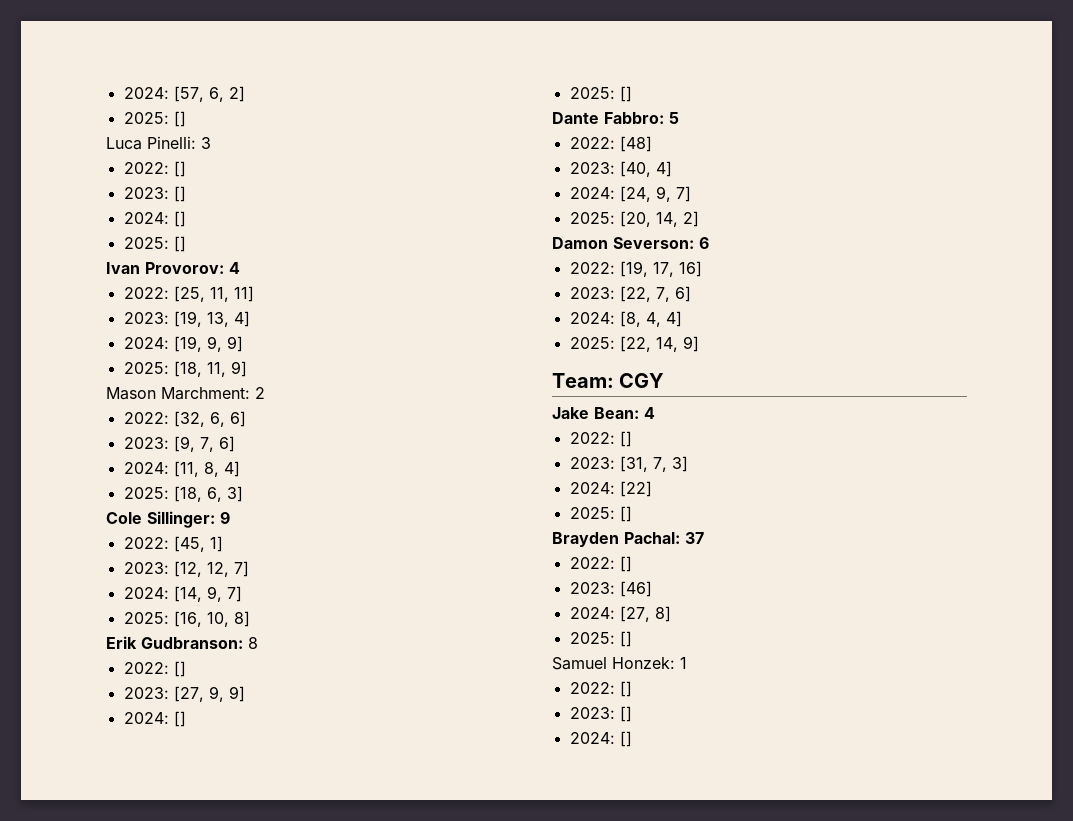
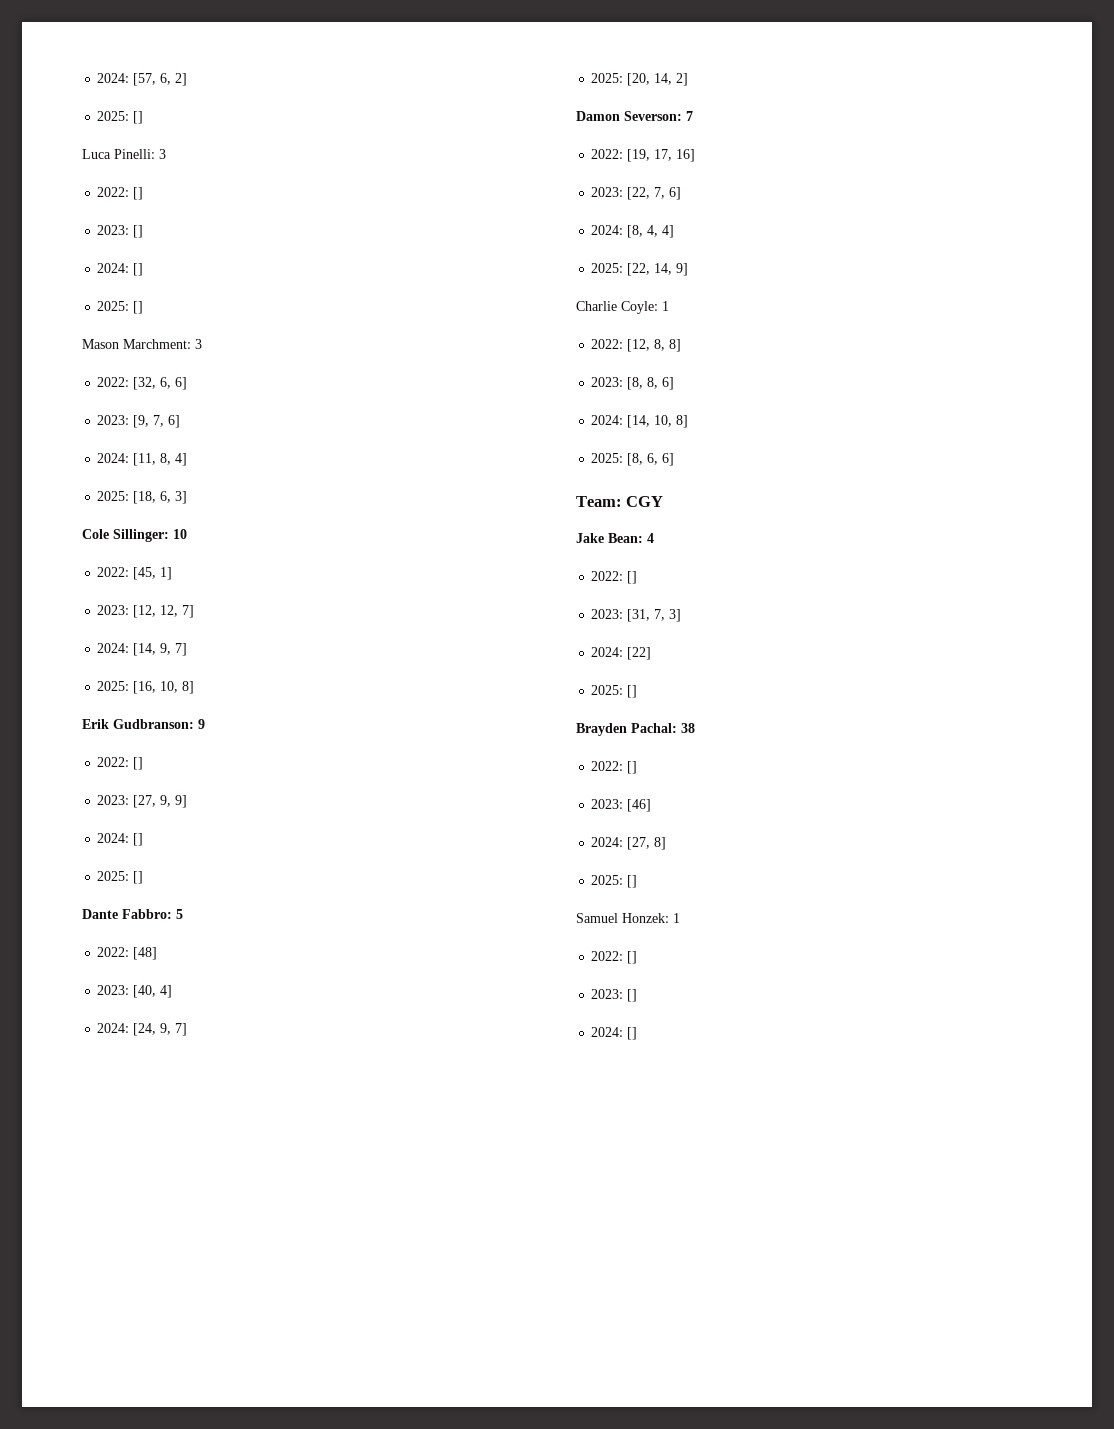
[106,262,240,274] [123,286,254,302] [123,311,250,327] [123,336,243,352] [123,361,247,377] // Ivan Provorov: 4 // 2022: [25, 11, 11] // 2023: [19, 13, 4] // 2024: [19, 9, 9] // 2025: [18, 11, 9] -> (144, 307) none
[255,387,265,399] 2 -> [195,339,202,349] 3
[220,511,230,524] 9 -> [173,529,187,539] 10
[248,637,258,649] 8 -> [198,719,205,729] 9
[699,237,709,249] 6 -> [686,111,693,121] 7
(699, 344) none -> [576,301,669,314] [591,339,682,352] [591,377,675,390] [591,415,689,428] [591,453,675,466] // Charlie Coyle: 1 // 2022: [12, 8, 8] // 2023: [8, 8, 6] // 2024: [14, 10, 8] // 2025: [8, 6, 6]
[685,532,704,544] 37 -> [681,723,695,733] 38

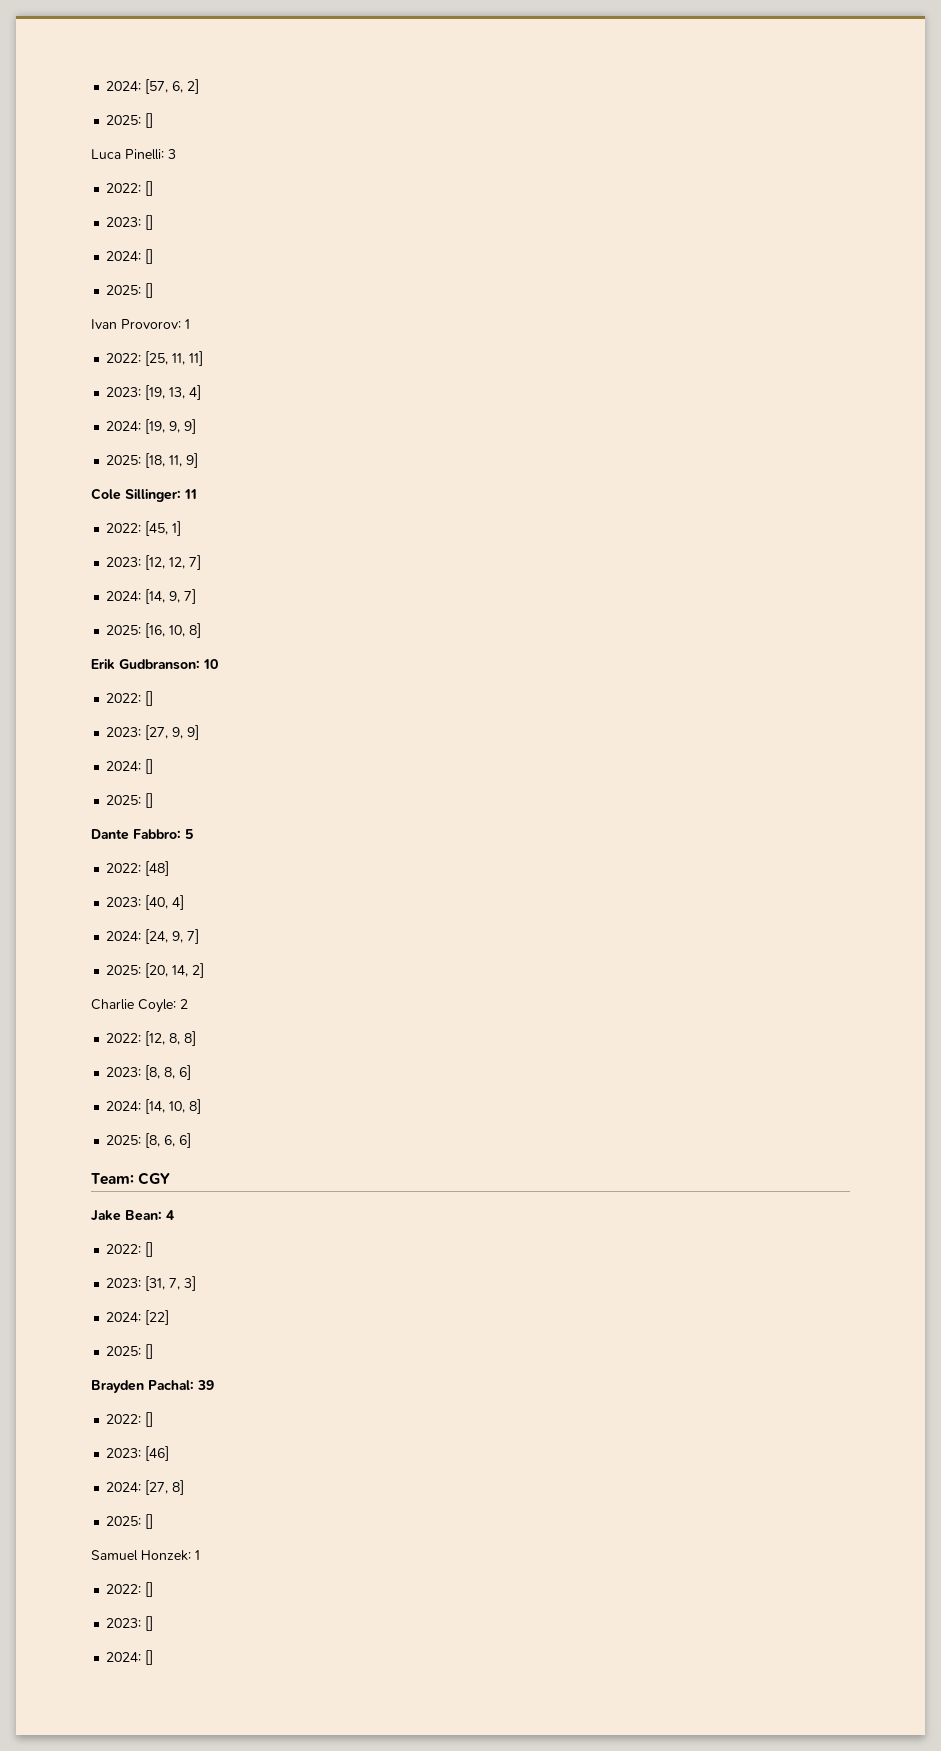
[82,339,202,349] [97,377,188,390] [97,415,181,428] [97,453,188,466] Mason Marchment: 3 // 2022: [32, 6, 6] // 2023: [9, 7, 6] // 2024: [11, 8, 4] -> [91,319,190,329] [106,351,204,366] [106,385,202,400] [106,419,197,434] Ivan Provorov: 1 // 2022: [25, 11, 11] // 2023: [19, 13, 4] // 2024: [19, 9, 9]
[160,491,188,504] 6, 3] -> [169,453,199,468] 11, 9]
[173,529,187,539] 10 -> [184,489,197,499] 11
[198,719,205,729] 9 -> [203,659,218,669] 10
[576,111,693,121] [591,149,696,162] [591,187,682,200] [591,225,675,238] [591,263,689,276] // Damon Severson: 7 // 2022: [19, 17, 16] // 2023: [22, 7, 6] // 2024: [8, 4, 4] // 2025: [22, 14, 9] -> (205, 970) none
[662,301,669,311] 1 -> [180,999,188,1009] 2
[681,723,695,733] 38 -> [197,1380,214,1390] 39

